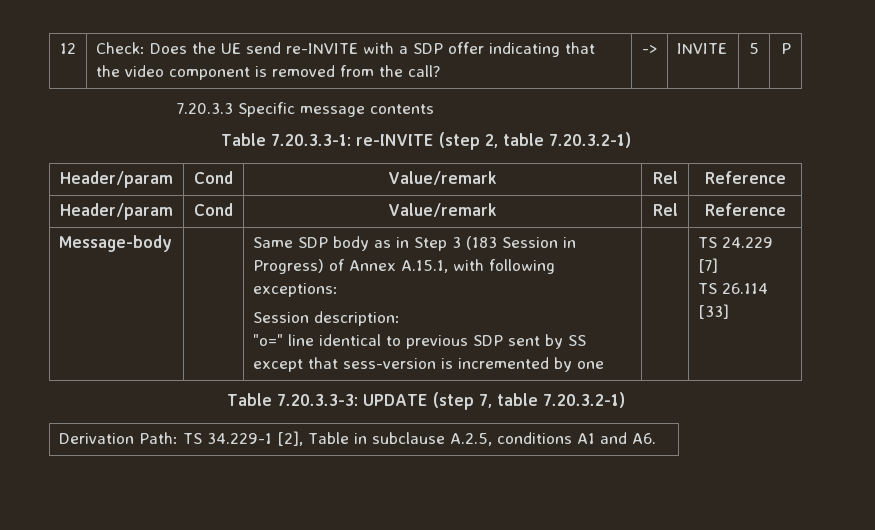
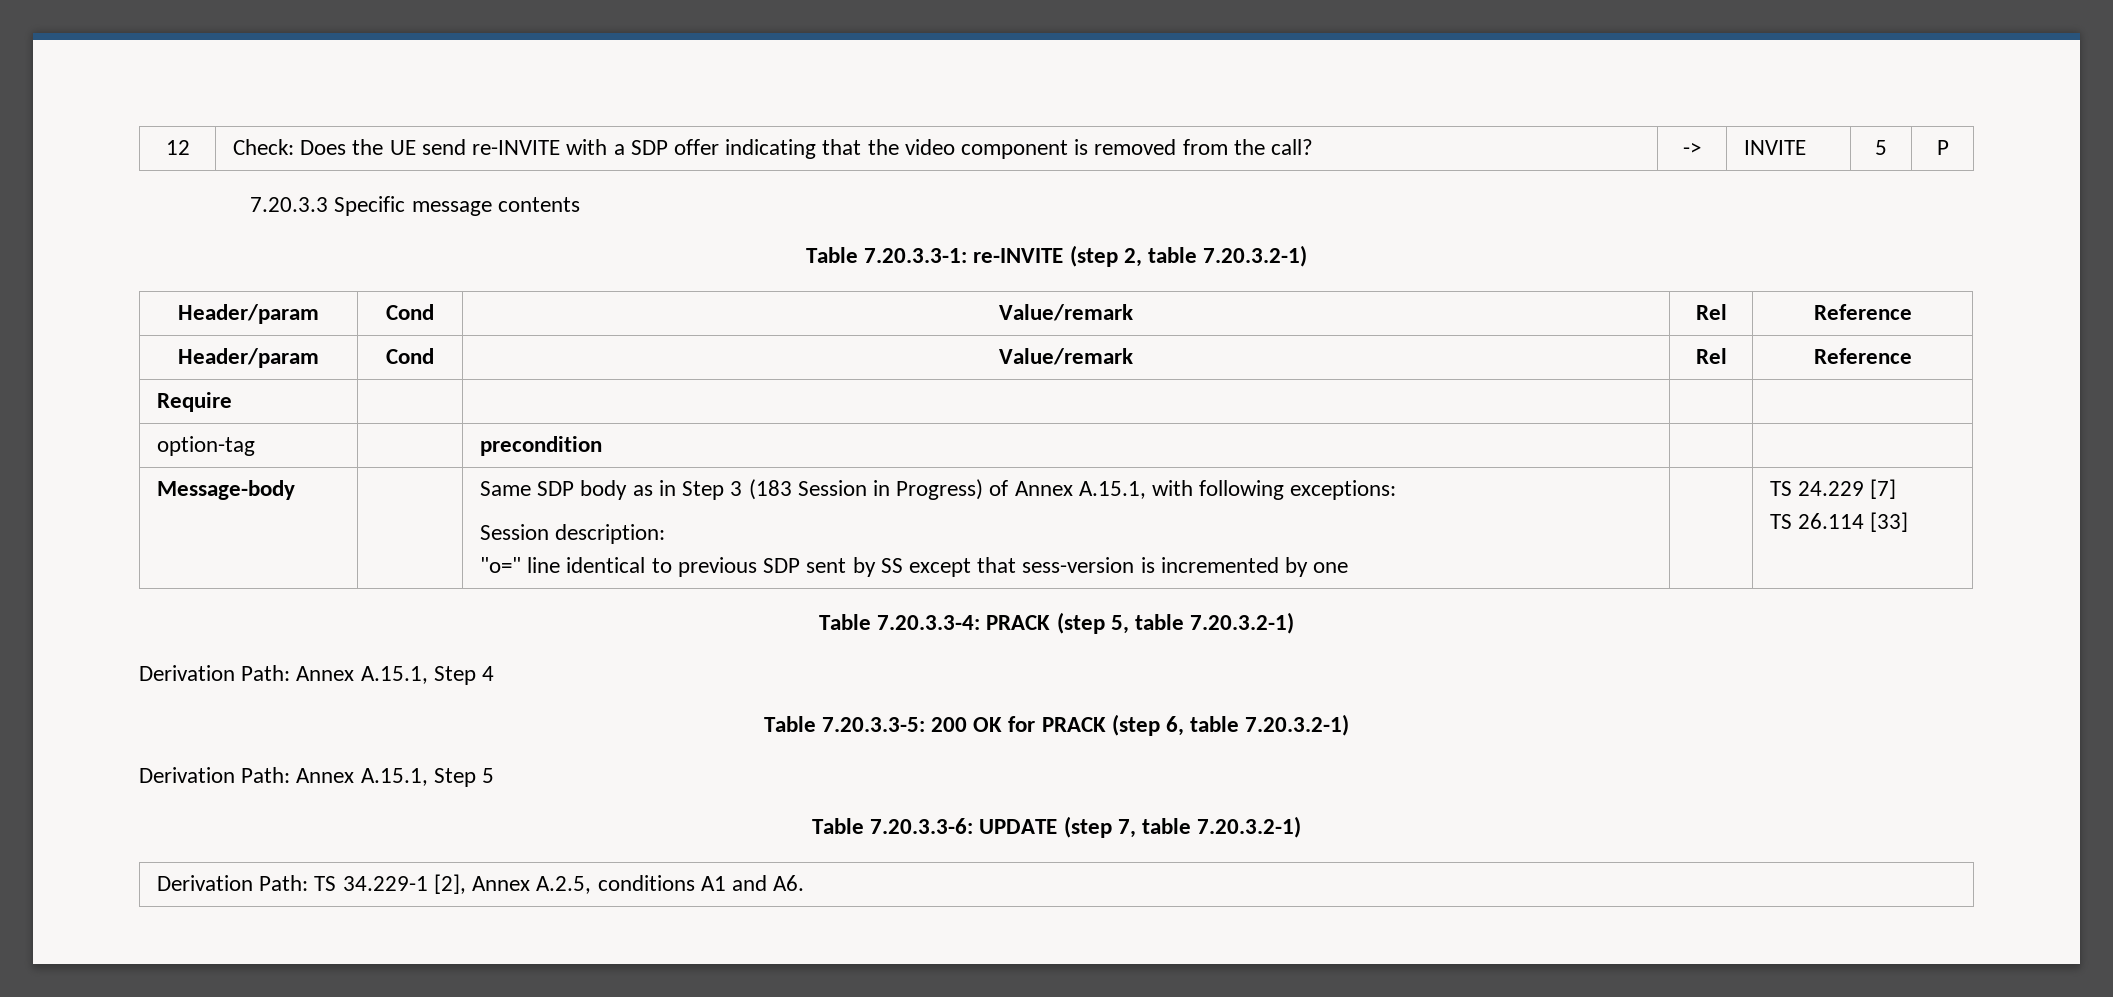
(786, 209) none -> [157,392,233,412] [157,436,256,456] [480,436,603,456] // Require | | | | // option-tag | | precondition | |
[276,394,358,406] 7.20.3.3-3: -> [877,612,1295,634] [139,665,495,685] [763,714,1350,736] [139,767,495,787] [811,818,974,834] 7.20.3.3-4: PRACK (step 5, table 7.20.3.2-1) // Derivation Path: Annex A.15.1, Step 4 // Table 7.20.3.3-5: 200 OK for PRACK (step 6, table 7.20.3.2-1) // Derivation Path: Annex A.15.1, Step 5 // Table 7.20.3.3-6:
[308,432,446,444] Table in subclause -> [472,876,531,891] Annex

